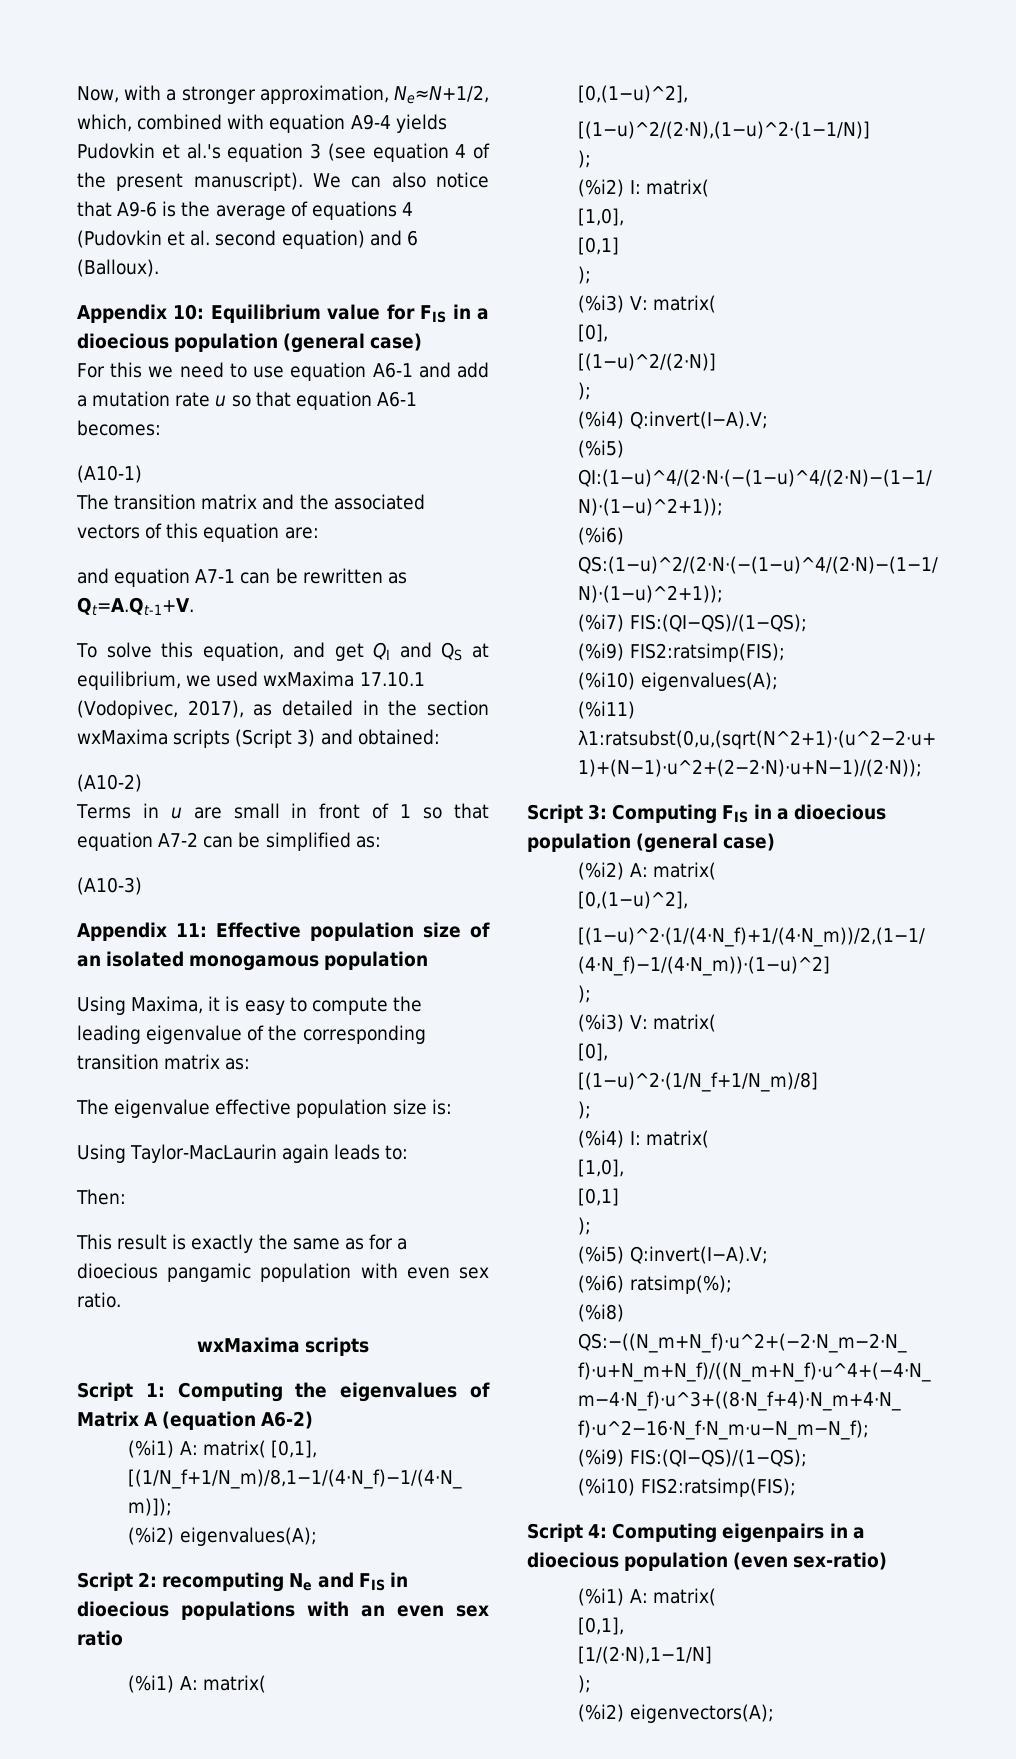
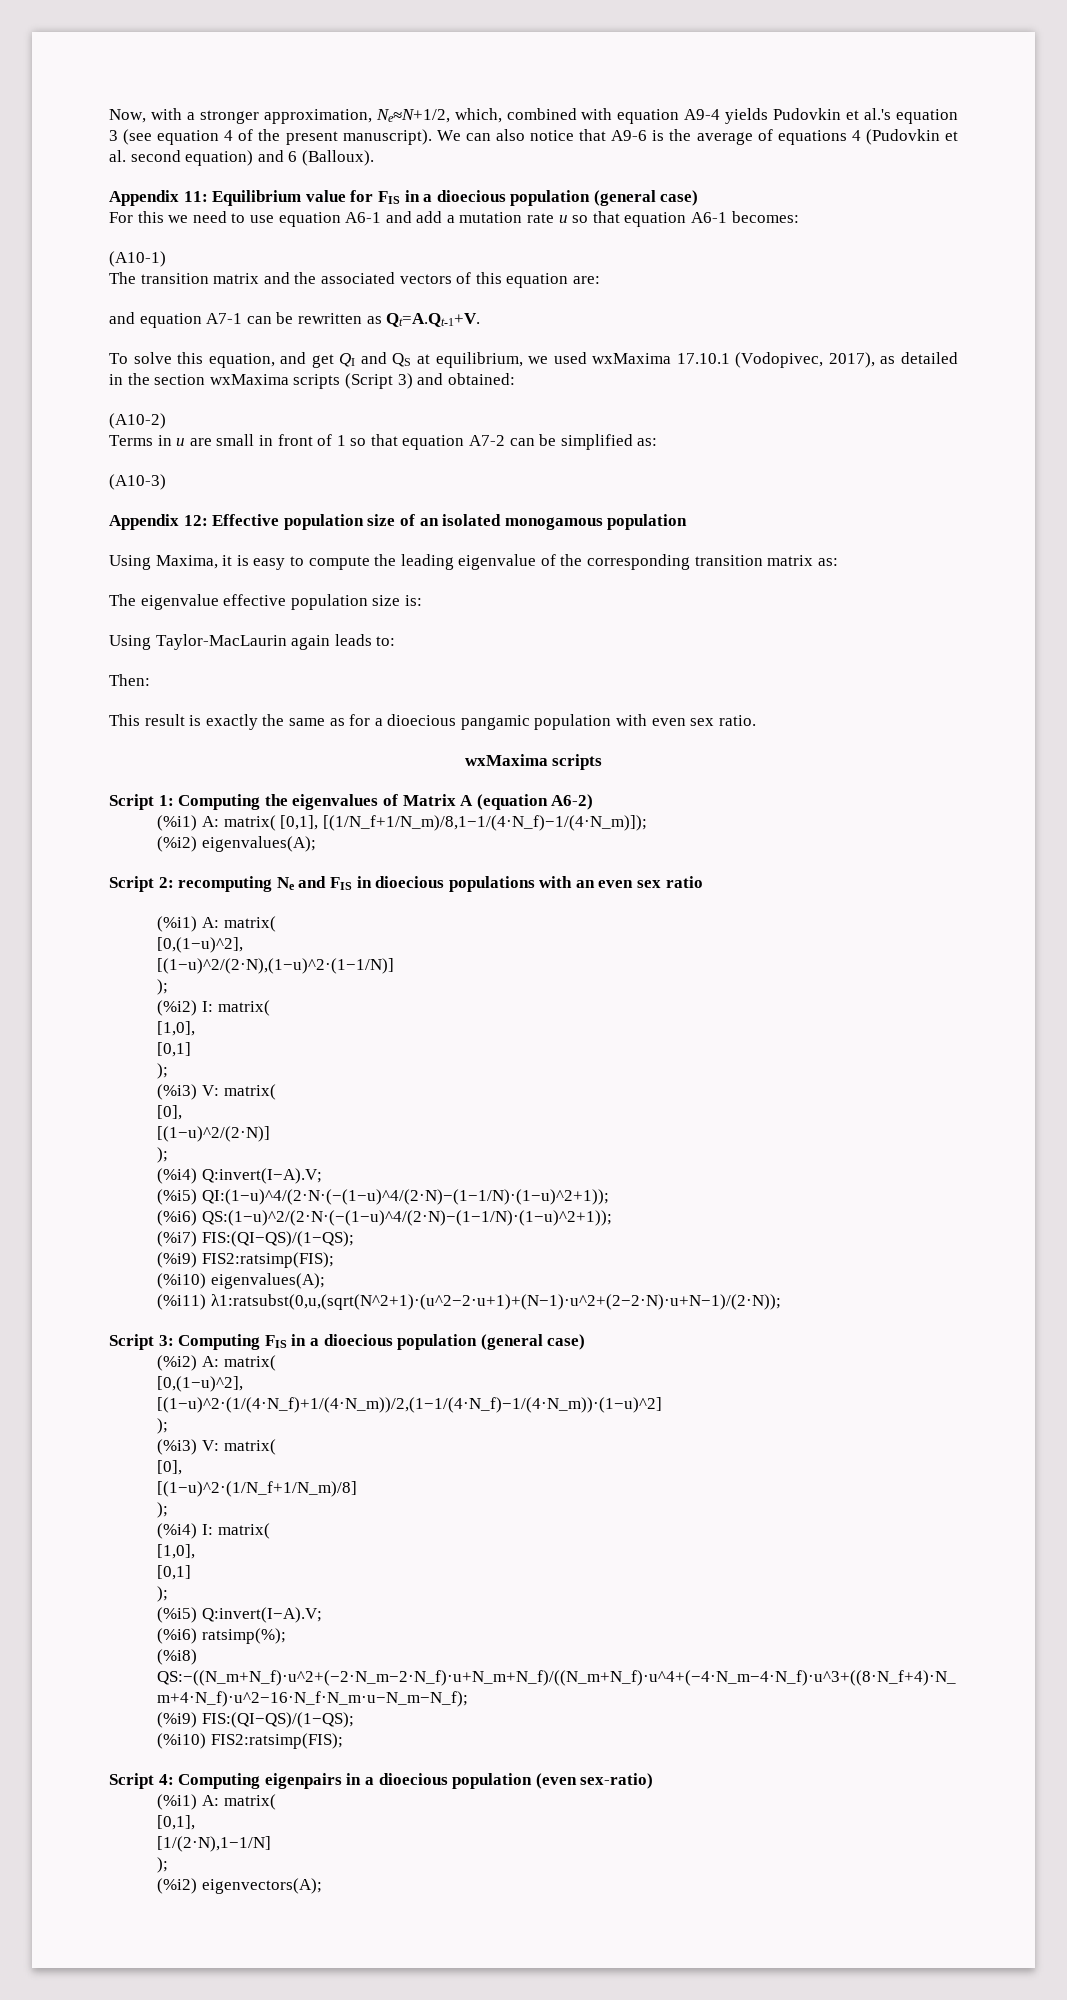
[173,304,205,320] 10: -> [183,191,208,202] 11:
[176,923,207,937] 11: -> [183,515,208,526] 12:

